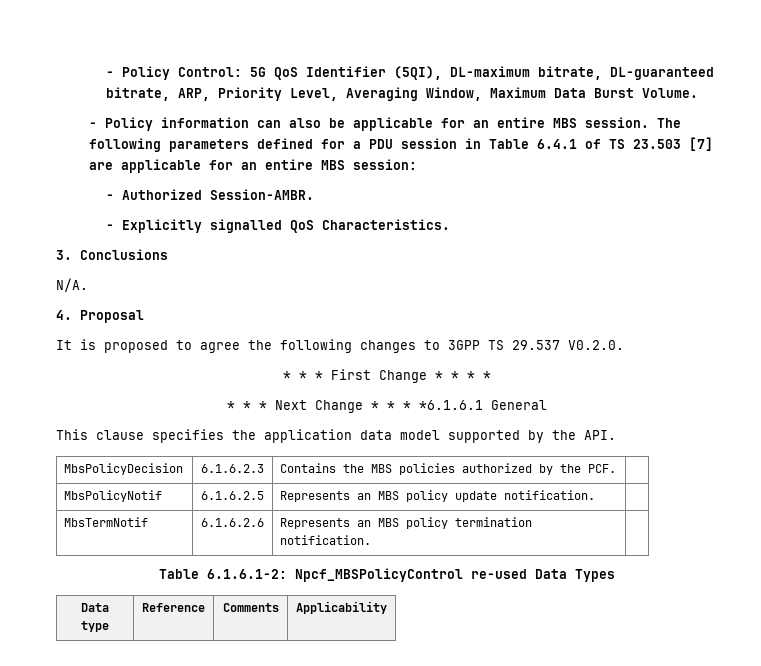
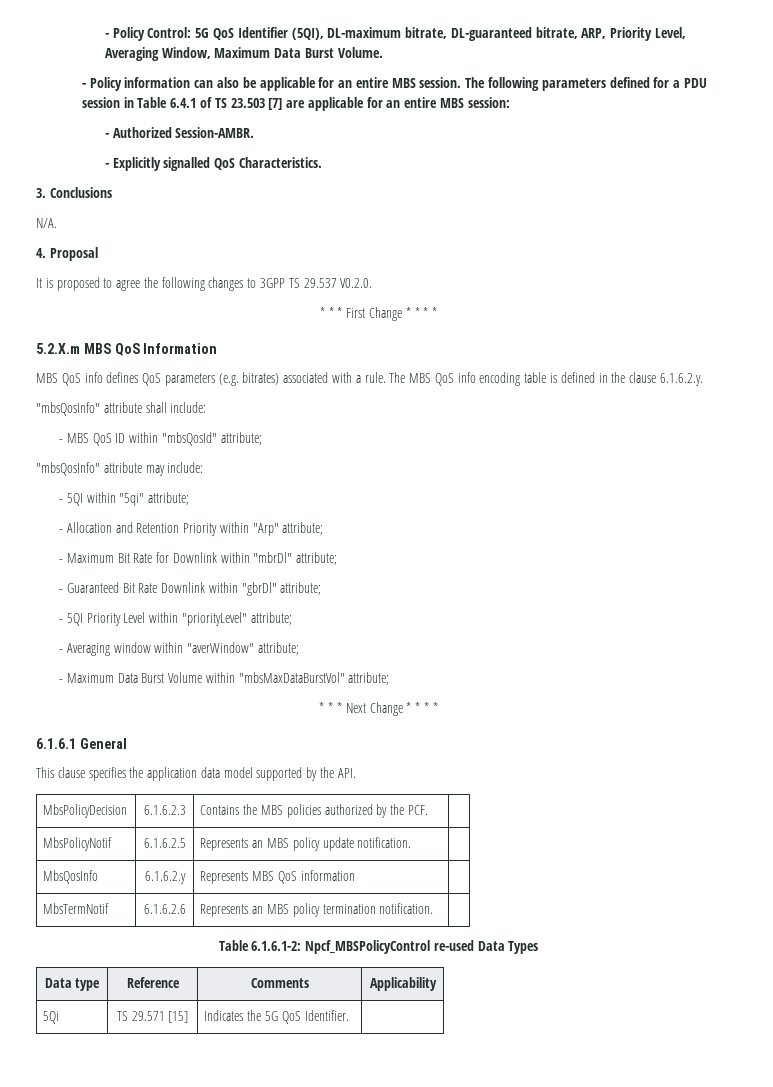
(491, 375) none -> [36,343,218,356] [36,372,703,386] [36,402,207,416] [58,432,262,446] [36,462,204,476] [58,492,190,506] [58,522,324,536] [58,552,338,565] [58,582,322,596] [58,612,292,626] [58,642,299,656] [58,672,390,685] // 5.2.X.m MBS QoS Information // MBS QoS info defines QoS parameters (e.g. bitrates) associated with a rule. The MBS QoS info encoding table is defined in the clause 6.1.6.2.y. // "mbsQosInfo" attribute shall include: // - MBS QoS ID within "mbsQosId" attribute; // "mbsQosInfo" attribute may include: // - 5QI within "5qi" attribute; // - Allocation and Retention Priority within "Arp" attribute; // - Maximum Bit Rate for Downlink within "mbrDl" attribute; // - Guaranteed Bit Rate Downlink within "gbrDl" attribute; // - 5QI Priority Level within "priorityLevel" attribute; // - Averaging window within "averWindow" attribute; // - Maximum Data Burst Volume within "mbsMaxDataBurstVol" attribute;
[418,400,483,410] *6.1.6.1 -> [432,702,438,713] [36,738,76,749] * // 6.1.6.1
(596, 495) none -> [43,870,99,884] [144,871,186,884] [200,870,355,884] // MbsQosInfo | 6.1.6.2.y | Represents MBS QoS information |
(387, 607) none -> [43,1011,60,1024] [116,1011,189,1023] [204,1010,349,1024] // 5Qi | TS 29.571 [15] | Indicates the 5G QoS Identifier. |

